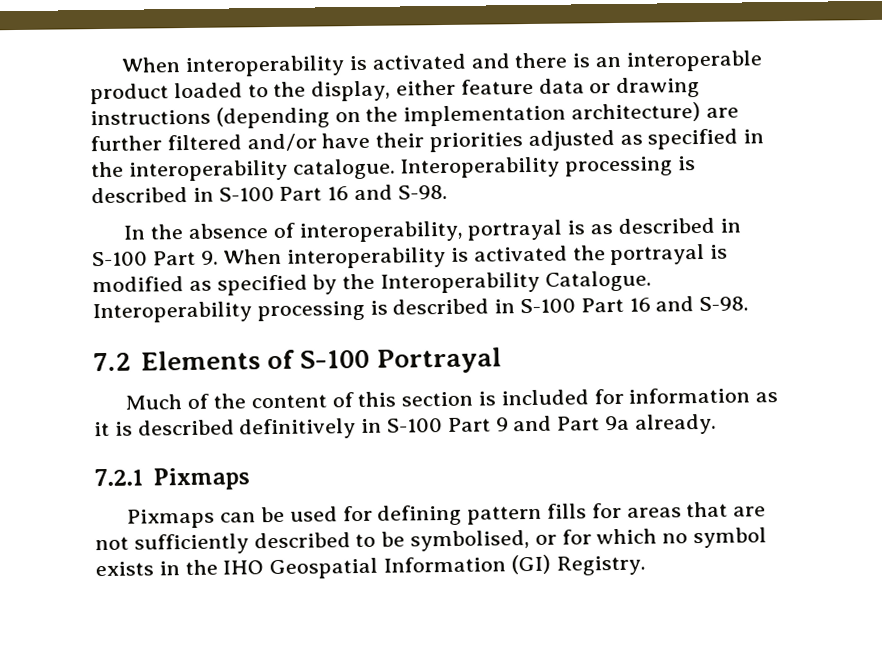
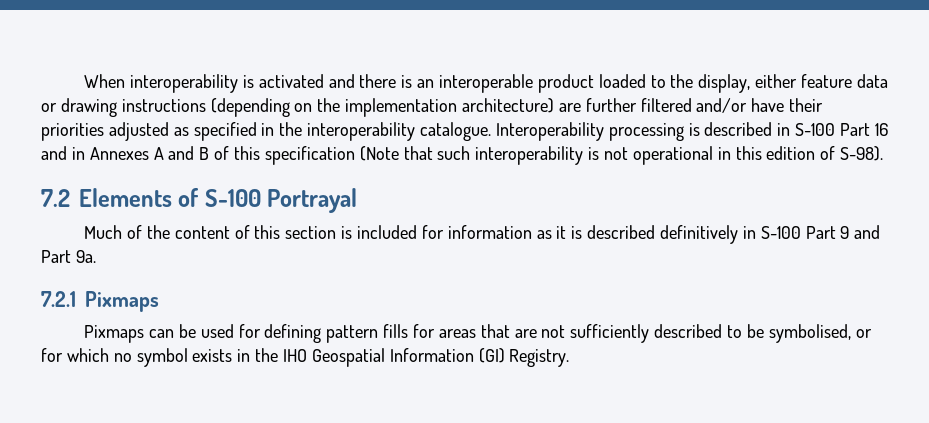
[397,184,448,200] [123,217,741,243] [92,243,729,269] [92,270,652,296] [92,296,750,324] S-98. // In the absence of interoperability, portrayal is as described in S-100 Part 9. When interoperability is activated the portrayal is modified as specified by the Interoperability Catalogue. Interoperability processing is described in S-100 Part 16 and S-98. -> [71,146,884,165] in Annexes A and B of this specification (Note that such interoperability is not operational in this edition of S-98).
[605,413,717,435] 9a already. -> [75,250,96,263] 9a.

